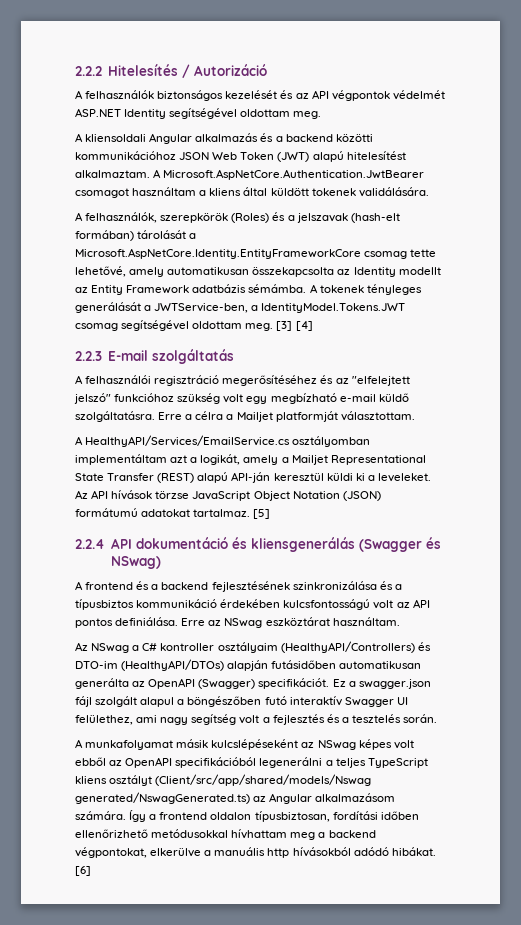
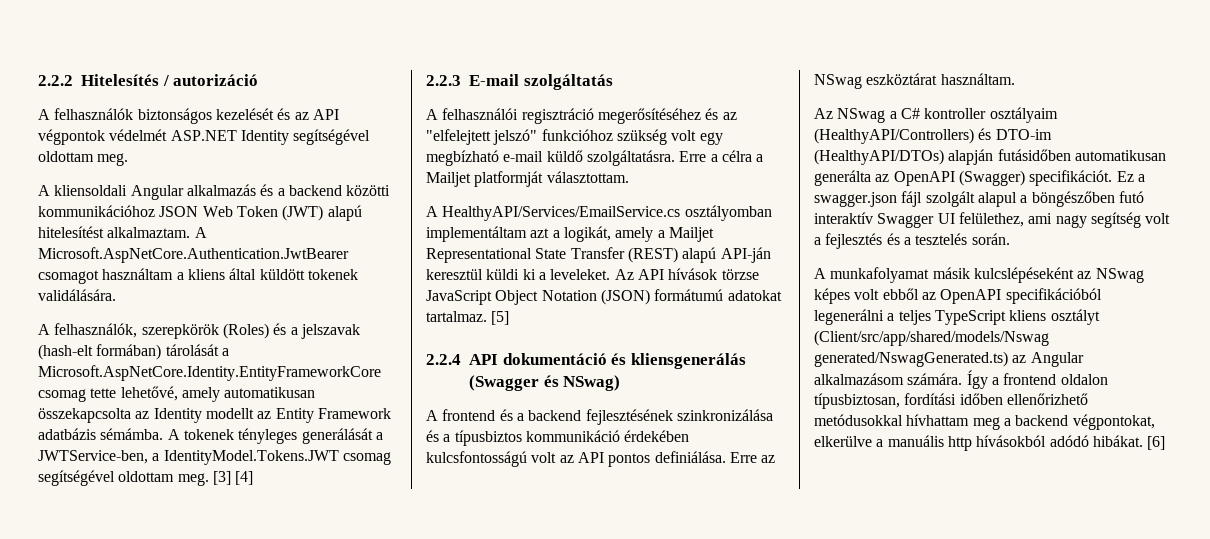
[193,64,267,76] Autorizáció -> [173,74,259,86] autorizáció

